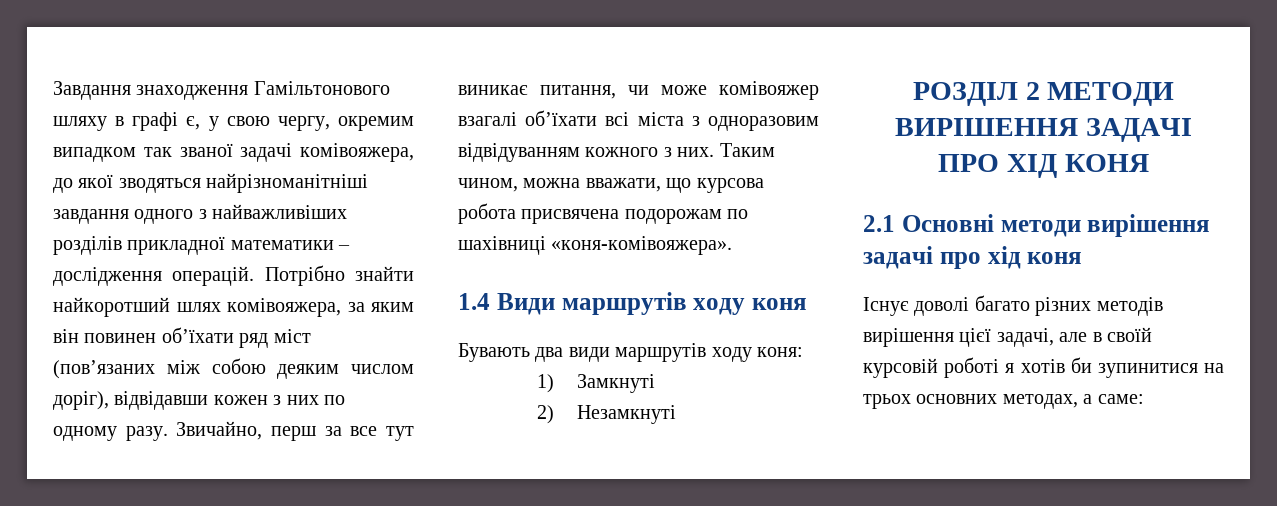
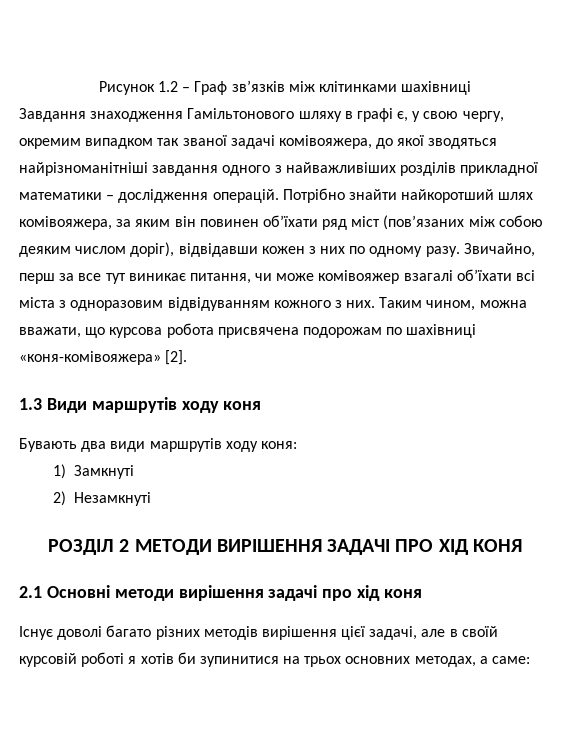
(53, 90) none -> [98,80,472,95] Рисунок 1.2 – Граф зв’язків між клітинками шахівниці //
[551,236,733,255] [458,293,490,310] «коня-комівояжера». // 1.4 -> [19,350,188,365] [19,398,42,410] «коня-комівояжера» [2]. // 1.3

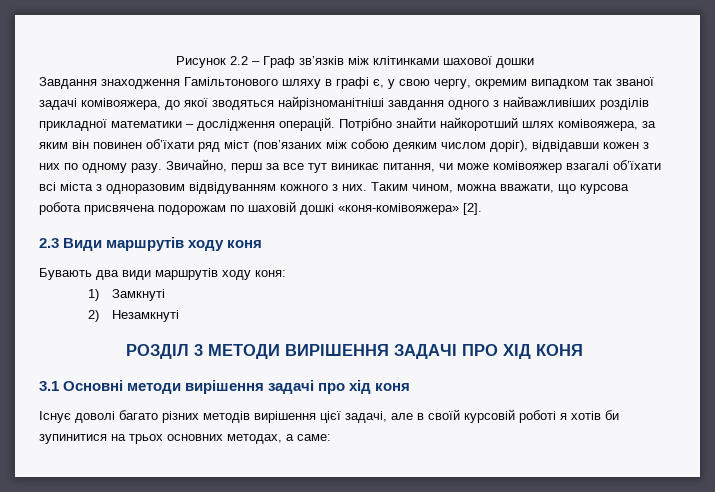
[158,81,179,92] 1.2 -> [229,56,248,65] 2.2
[401,81,472,95] шахівниці -> [442,56,534,68] шахової дошки
[406,324,477,338] шахівниці -> [248,201,334,215] шаховій дошкі
[19,398,42,410] 1.3 -> [39,238,59,248] 2.3
[119,539,130,552] 2 -> [194,344,203,356] 3
[19,586,42,598] 2.1 -> [39,381,59,391] 3.1

